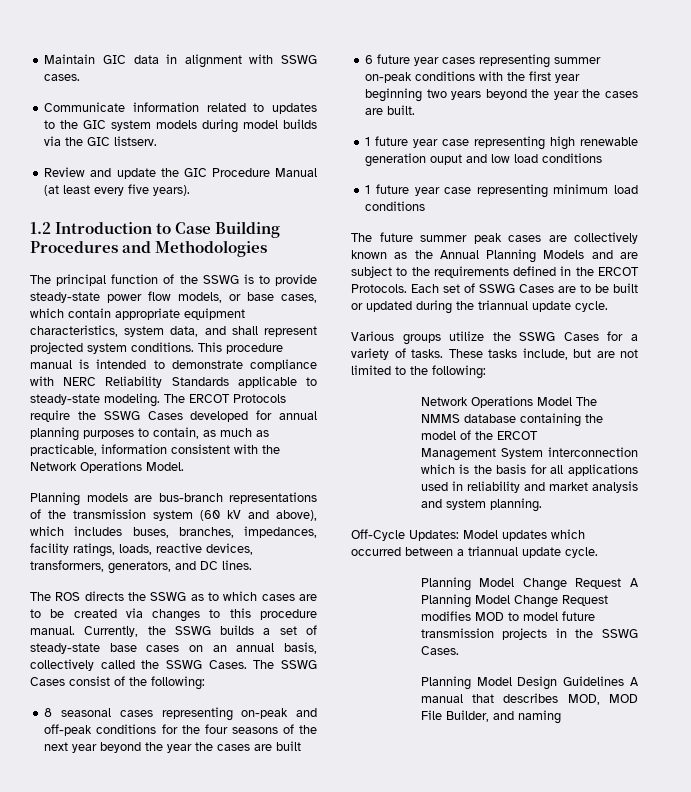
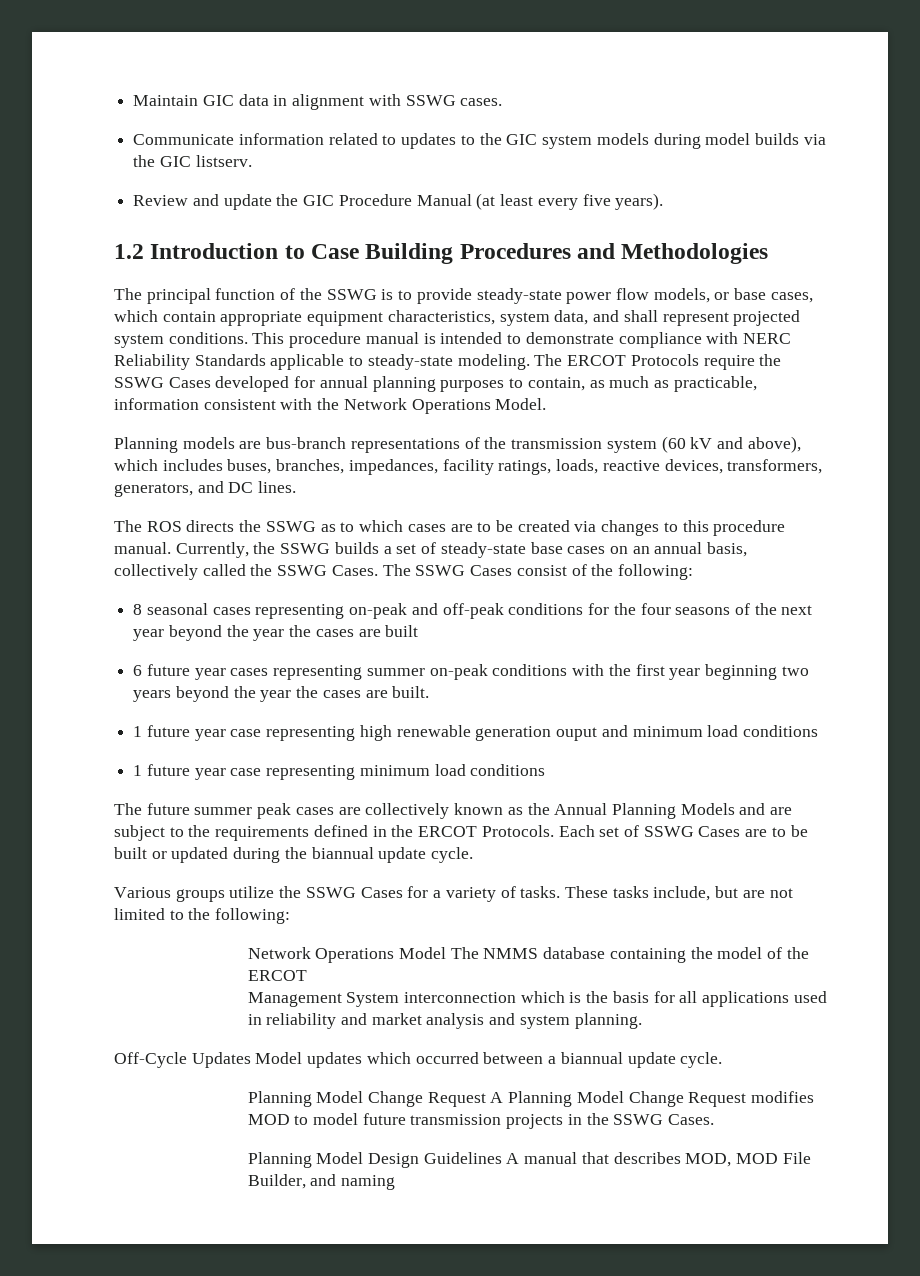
[491,154,511,163] low -> [632,726,703,737] minimum
[478,300,528,310] triannual -> [311,847,374,859] biannual
[409,530,459,541] Updates: -> [191,1052,251,1068] Updates
[468,546,518,556] triannual -> [560,1052,623,1064] biannual

